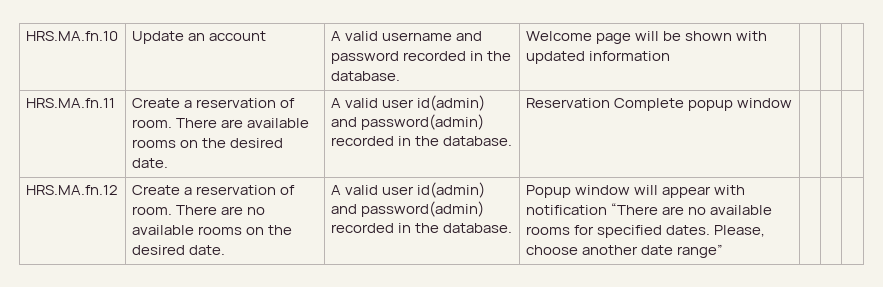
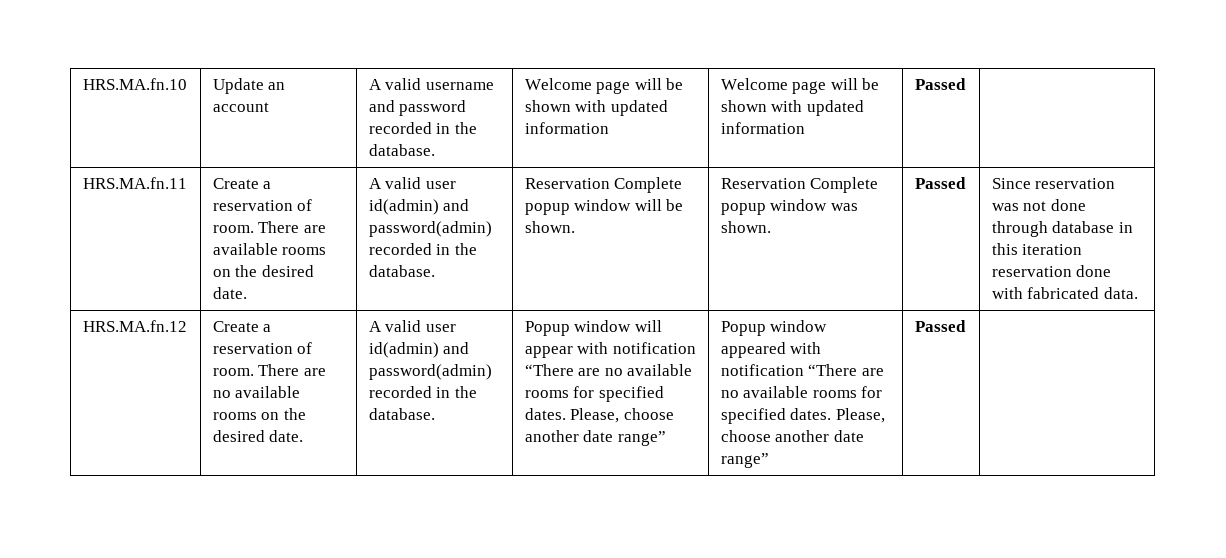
(670, 56) | -> [720,78,880,94] [720,100,864,116] [720,122,805,134] [914,78,966,90] Welcome page will be shown with updated information | Passed
(793, 103) | | | -> [634,199,684,211] [524,221,575,233] [720,177,879,193] [720,199,858,215] [720,221,771,233] [914,177,966,189] [991,178,1116,189] [991,199,1086,211] [991,221,1133,237] [991,243,1083,255] [991,265,1112,277] [991,287,1138,299] will be shown. | Reservation Complete popup window was shown. | Passed | Since reservation was not done through database in this iteration reservation done with fabricated data.
(724, 251) | -> [720,320,828,336] [720,342,822,358] [720,364,884,376] [720,386,883,398] [720,408,885,424] [720,430,864,442] [720,453,769,468] [914,320,966,332] Popup window appeared with notification “There are no available rooms for specified dates. Please, choose another date range” | Passed

